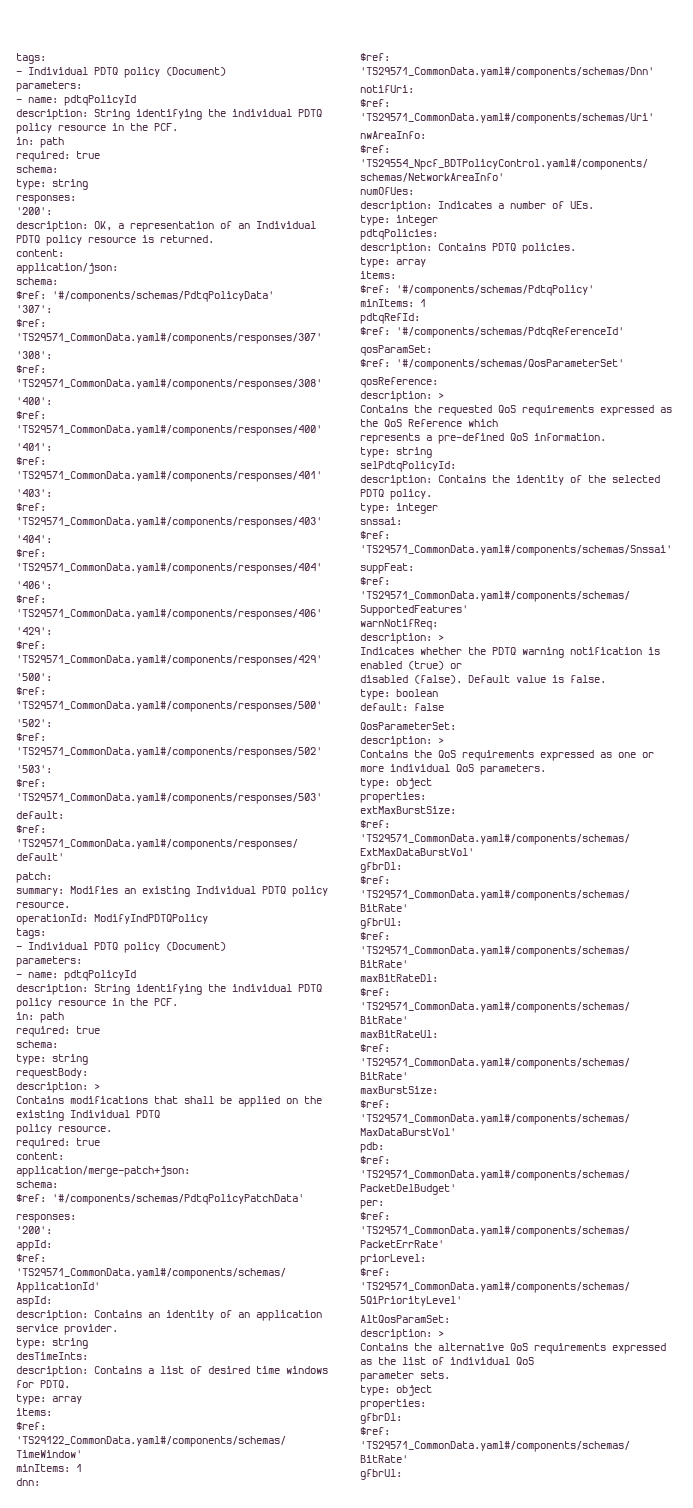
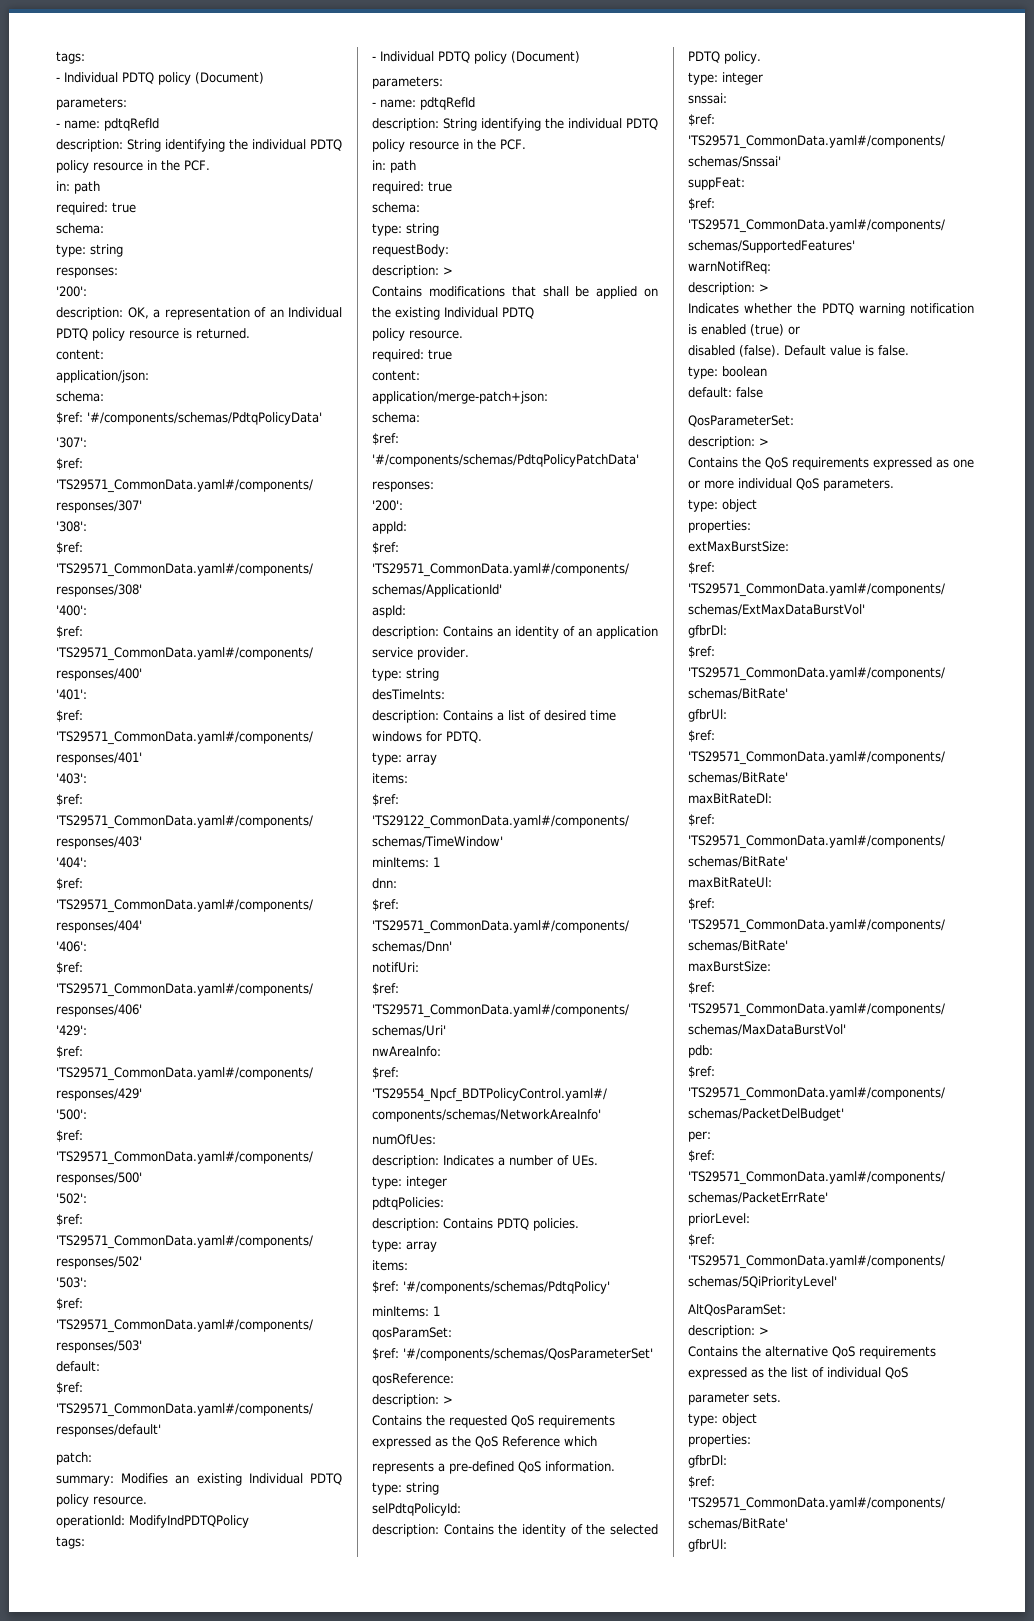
[16,53,46,64] [16,67,226,78] [16,81,82,92] [16,95,136,106] tags: // - Individual PDTQ policy (Document) // parameters: // - name: pdtqPolicyId -> [56,51,85,64] [56,72,264,85] [56,97,127,110] [56,118,159,131] tags: // - Individual PDTQ policy (Document) // parameters: // - name: pdtqRefId
[64,970,136,981] pdtqPolicyId -> [420,97,475,110] pdtqRefId
[360,313,420,324] [360,327,624,338] // pdtqRefId: // $ref: '#/components/schemas/PdtqReferenceId' -> (440, 1311) none

